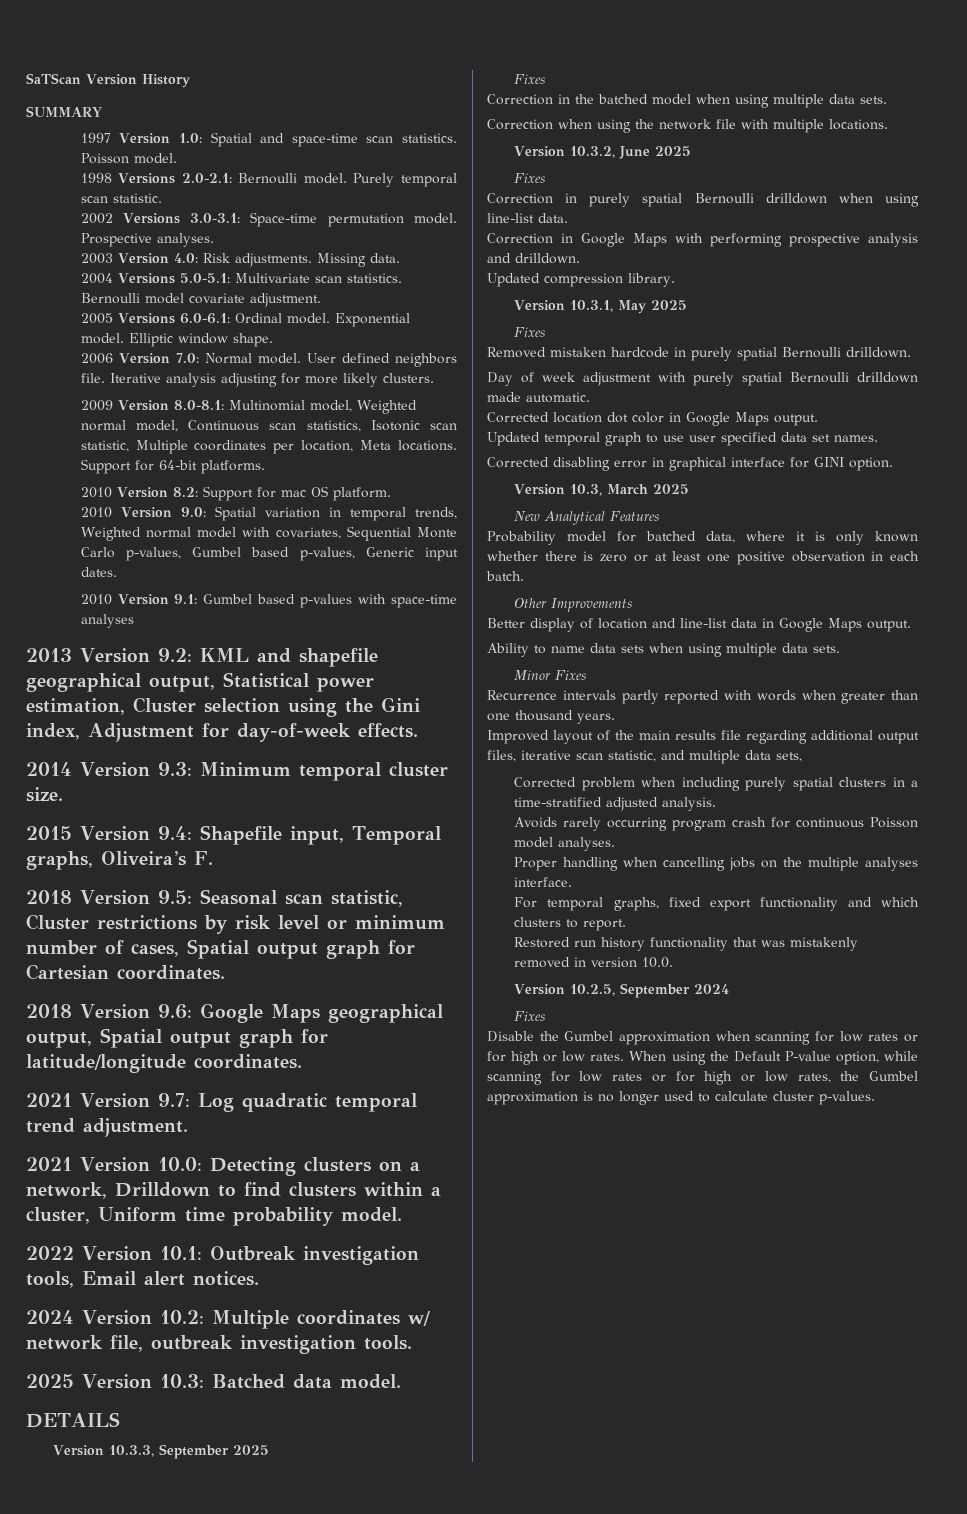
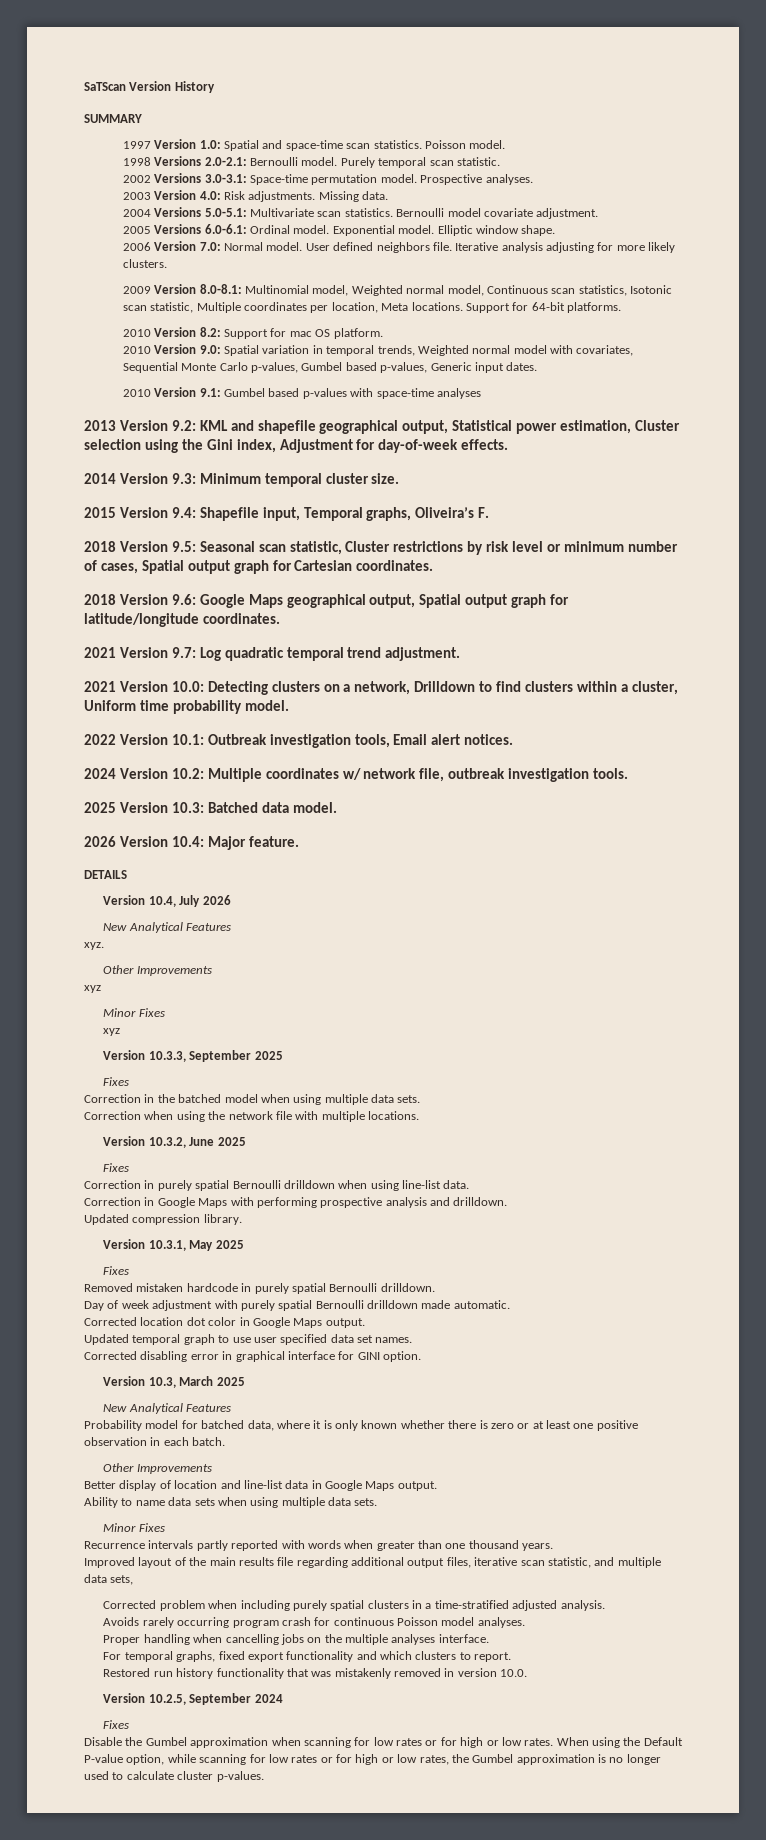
[26,1412,120,1428] DETAILS -> [84,836,299,850] [84,870,127,879] [103,895,231,907] [103,922,232,933] [84,942,104,950] [103,965,212,976] [84,985,101,993] [103,1008,165,1017] [103,1028,121,1036] 2026 Version 10.4: Major feature. // DETAILS // Version 10.4, July 2026 // New Analytical Features // xyz. // Other Improvements // xyz // Minor Fixes // xyz

